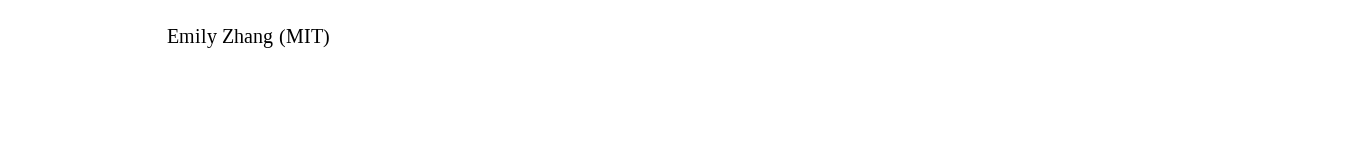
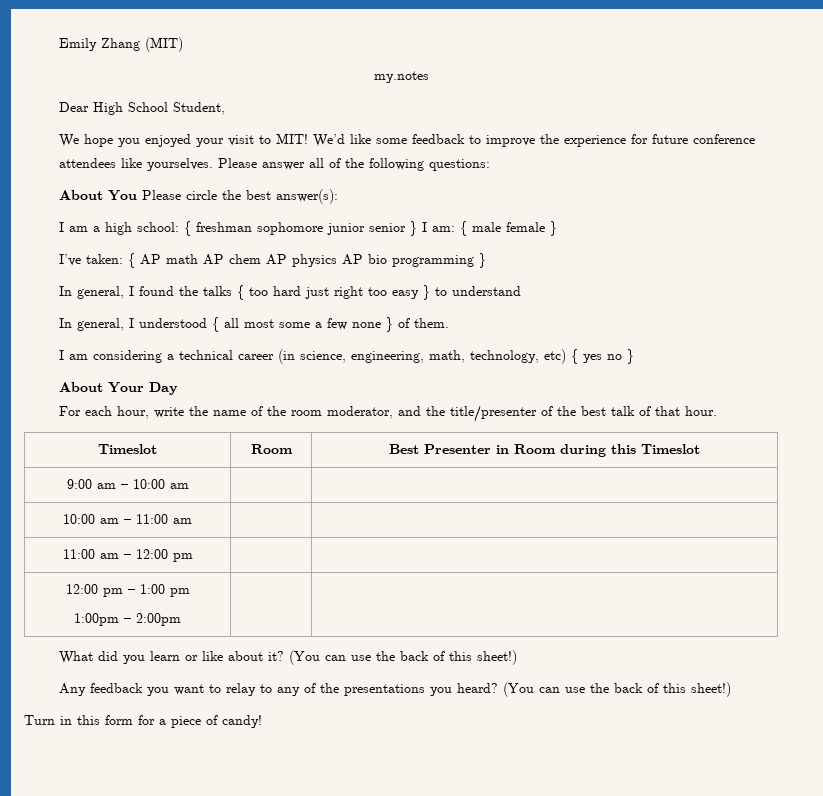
(330, 38) none -> [373,71,429,83] [58,102,225,115] [58,133,755,147] [58,158,490,171] [58,189,338,204] [58,221,557,236] [58,253,486,268] [58,285,521,300] [58,317,449,332] [58,349,634,364] [58,382,178,395] [58,405,717,422] [98,444,157,454] [250,444,293,454] [389,444,700,457] [66,479,189,489] [62,514,192,524] [62,549,193,562] [65,584,190,597] [74,613,181,626] [58,650,517,665] [58,682,731,697] [24,715,262,728] // my.notes // Dear High School Student, // We hope you enjoyed your visit to MIT! We’d like some feedback to improve the experience for future conference attendees like yourselves. Please answer all of the following questions: // About You Please circle the best answer(s): // I am a high school: { freshman sophomore junior senior } I am: { male female } // I’ve taken: { AP math AP chem AP physics AP bio programming } // In general, I found the talks { too hard just right too easy } to understand // In general, I understood { all most some a few none } of them. // I am considering a technical career (in science, engineering, math, technology, etc) { yes no } // About Your Day // For each hour, write the name of the room moderator, and the title/presenter of the best talk of that hour. // Timeslot | Room | Best Presenter in Room during this Timeslot // 9:00 am – 10:00 am | | // 10:00 am – 11:00 am | | // 11:00 am – 12:00 pm | | // 12:00 pm – 1:00 pm // 1:00pm – 2:00pm | | // What did you learn or like about it? (You can use the back of this sheet!) // Any feedback you want to relay to any of the presentations you heard? (You can use the back of this sheet!) // Turn in this form for a piece of candy!

